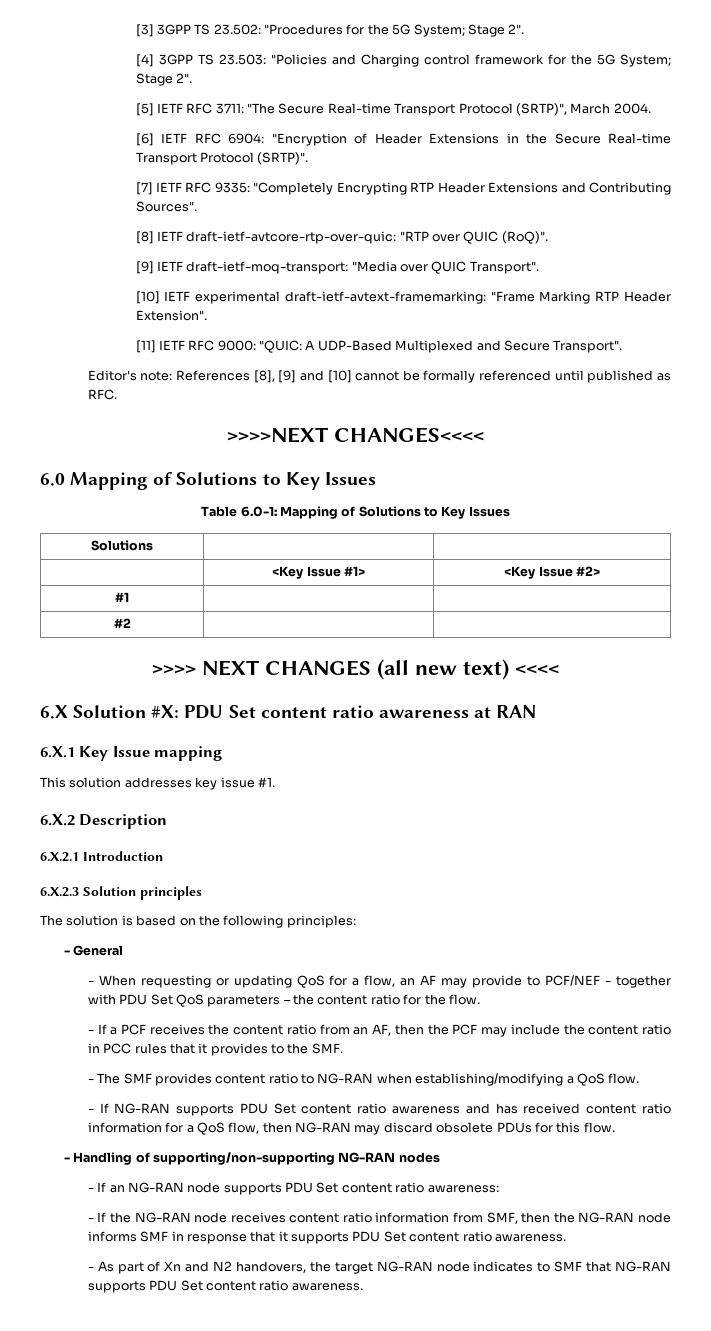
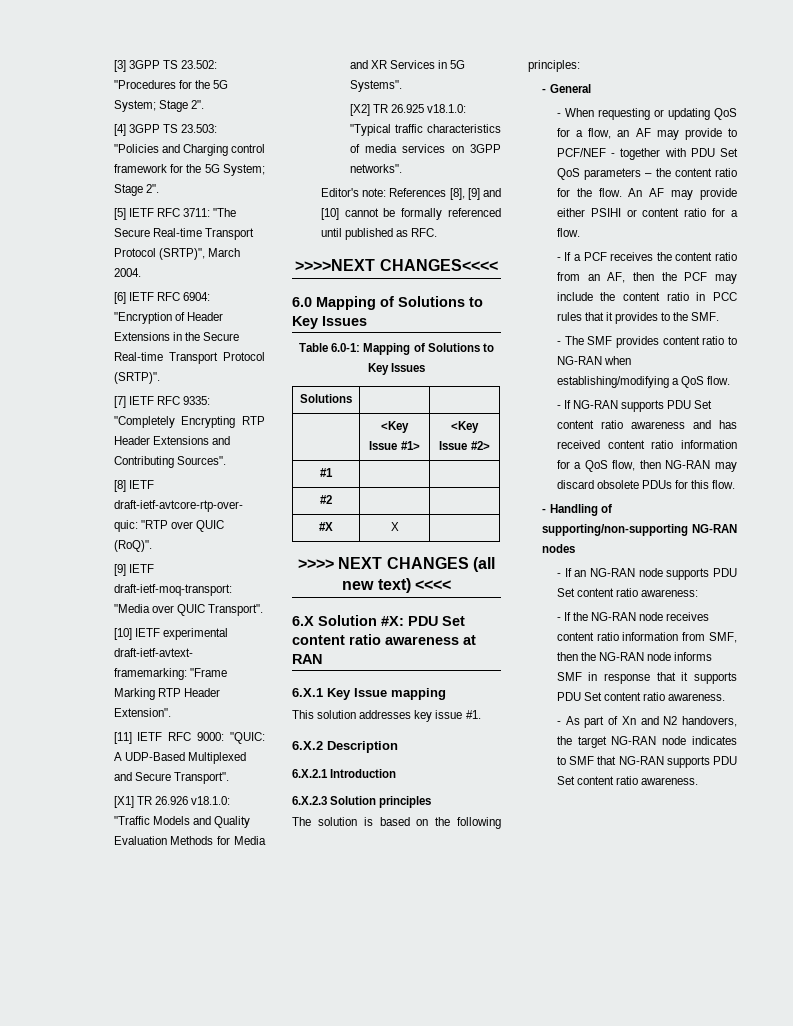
(623, 346) none -> [113,796,230,808] [113,816,250,828] [113,836,266,845] [349,60,466,69] [349,80,402,92] [349,104,466,116] [349,124,501,136] [349,144,501,153] [349,164,402,173] // [X1] TR 26.926 v18.1.0: "Traffic Models and Quality Evaluation Methods for Media and XR Services in 5G Systems". // [X2] TR 26.925 v18.1.0: "Typical traffic characteristics of media services on 3GPP networks".
(131, 623) none -> [319,522,333,531] [390,522,399,531] // #X | X |
(480, 999) none -> [628,188,737,200] [556,208,738,217] [556,228,580,237] An AF may provide either PSIHI or content ratio for a flow.

